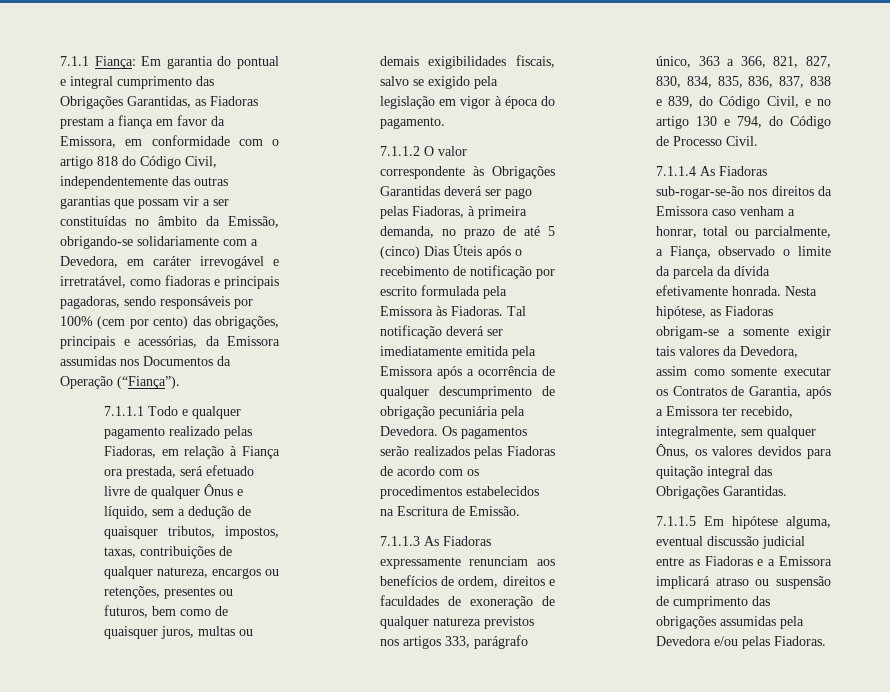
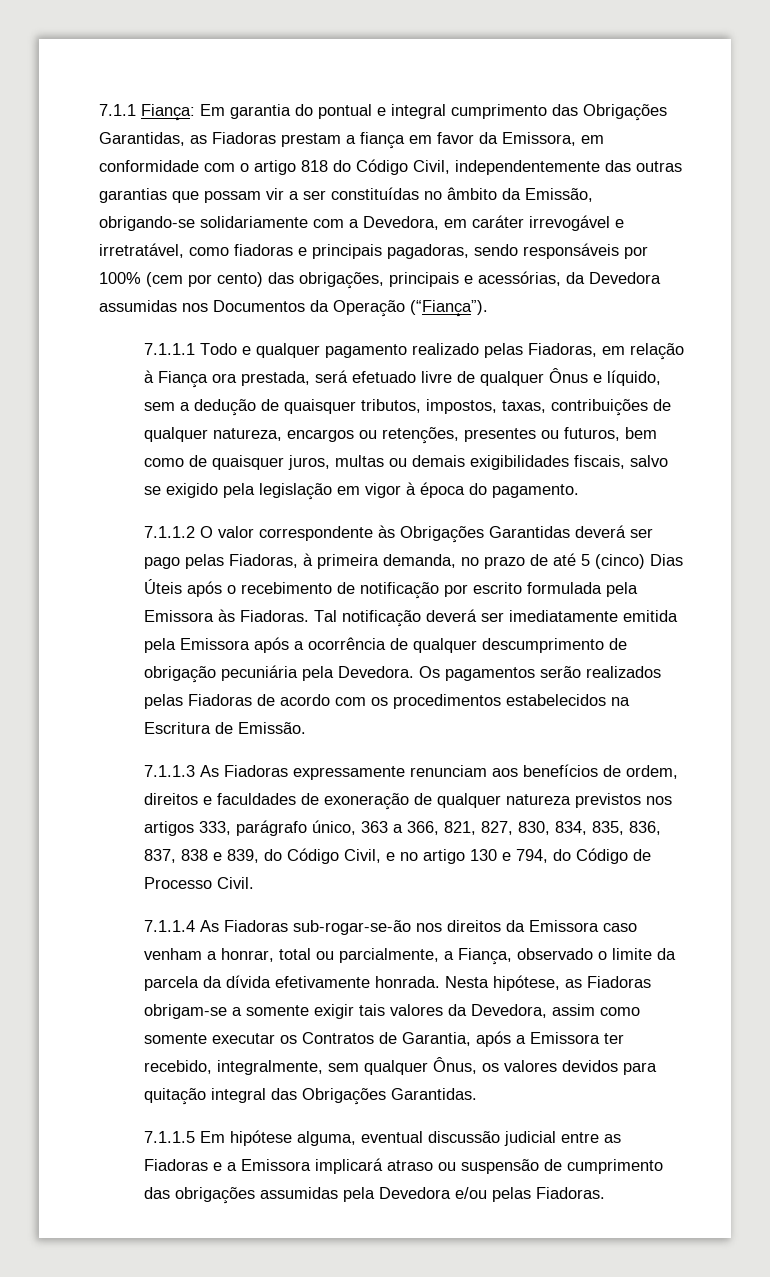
[227,336,280,346] Emissora -> [588,272,661,284] Devedora

